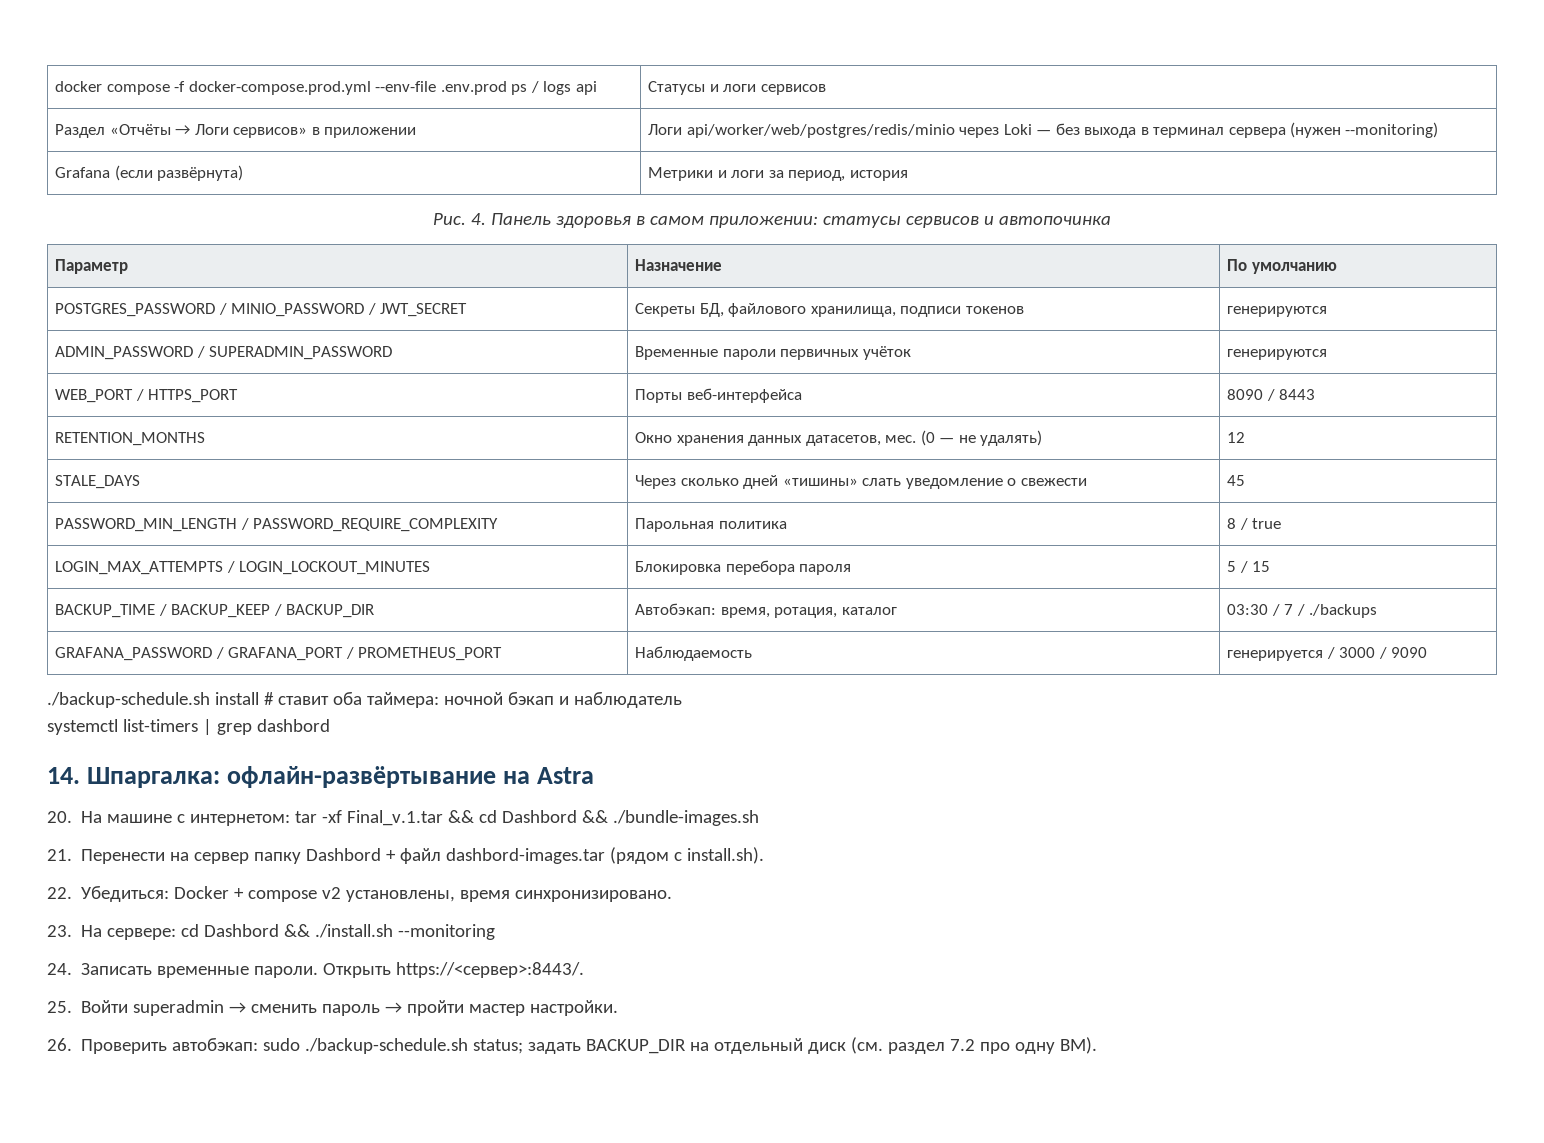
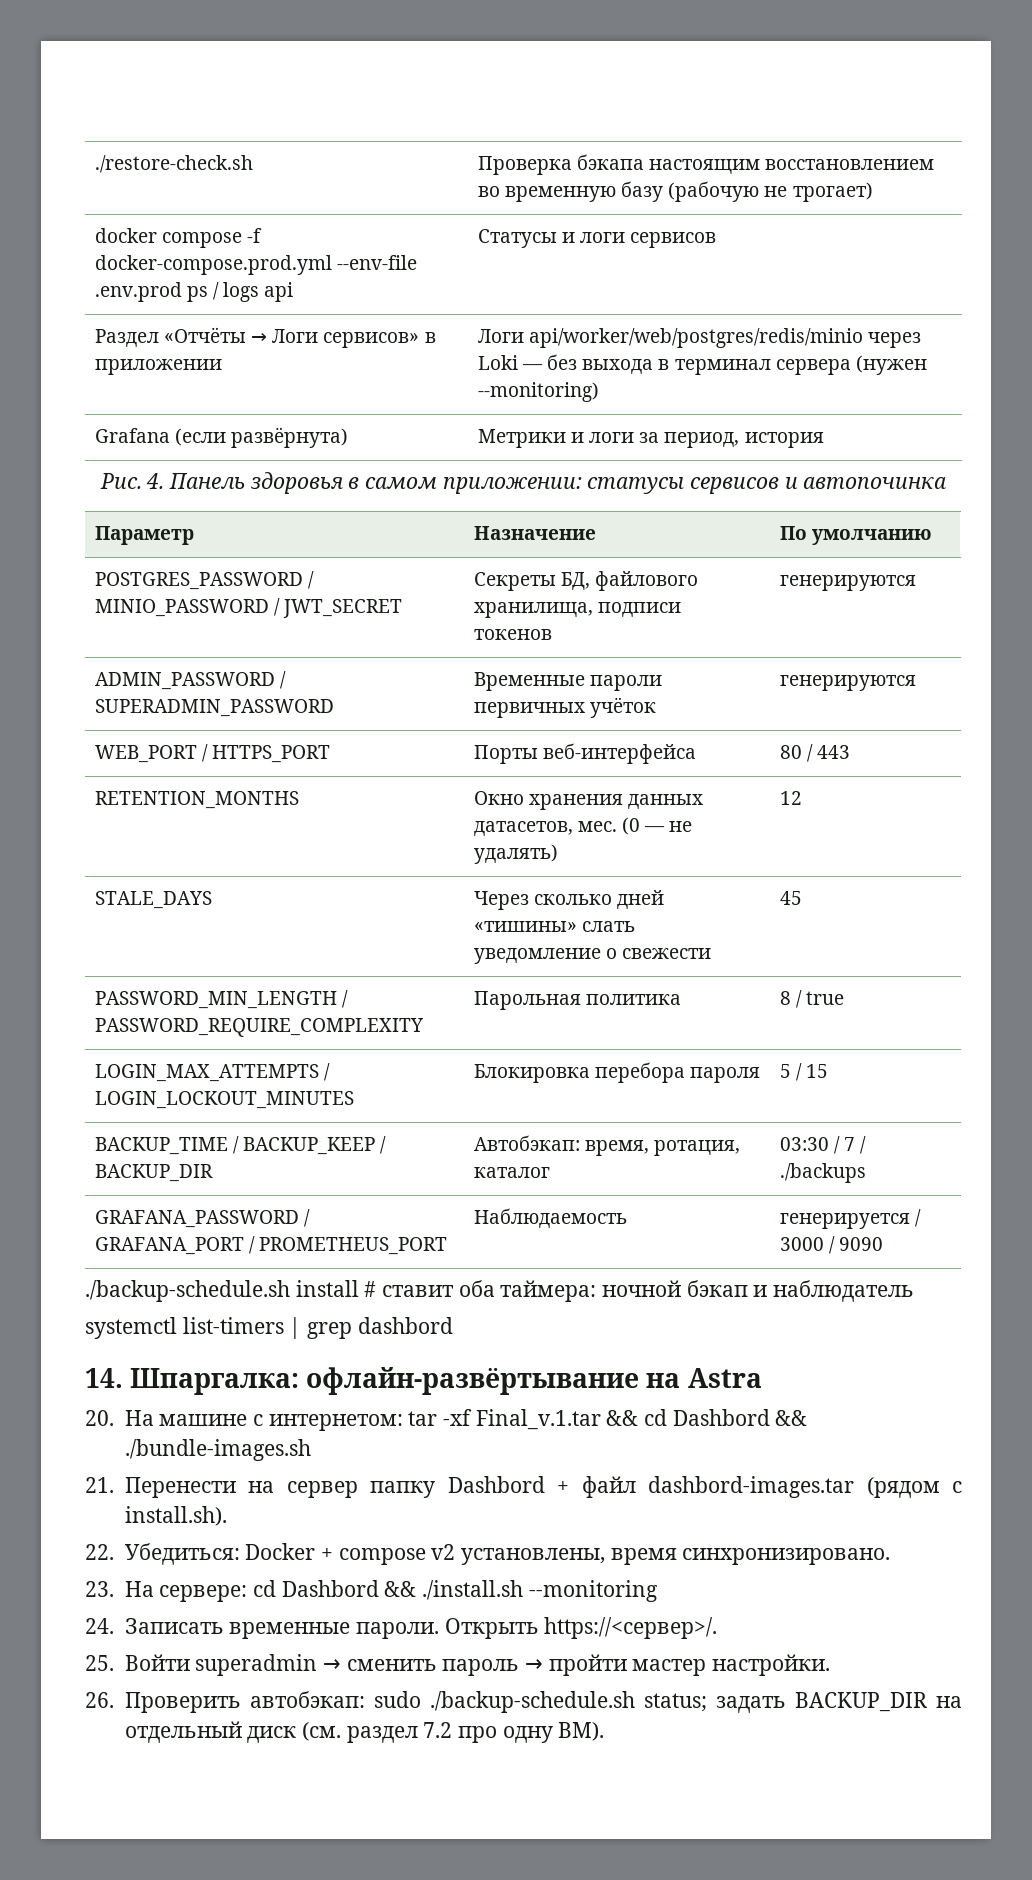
(55, 86) none -> [94,155,253,173] [477,154,935,175] [477,181,873,202] ./restore-check.sh | Проверка бэкапа настоящим восстановлением во временную базу (рабочую не трогает) //
[1227,389,1316,401] 8090 / 8443 -> [779,744,851,762] 80 / 443
[396,962,585,978] https://<сервер>:8443/. -> [544,1617,718,1639] https://<сервер>/.

